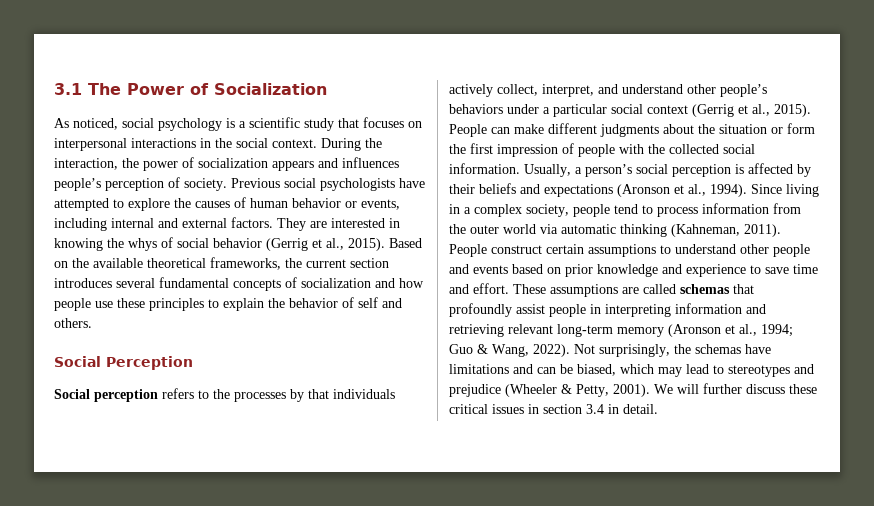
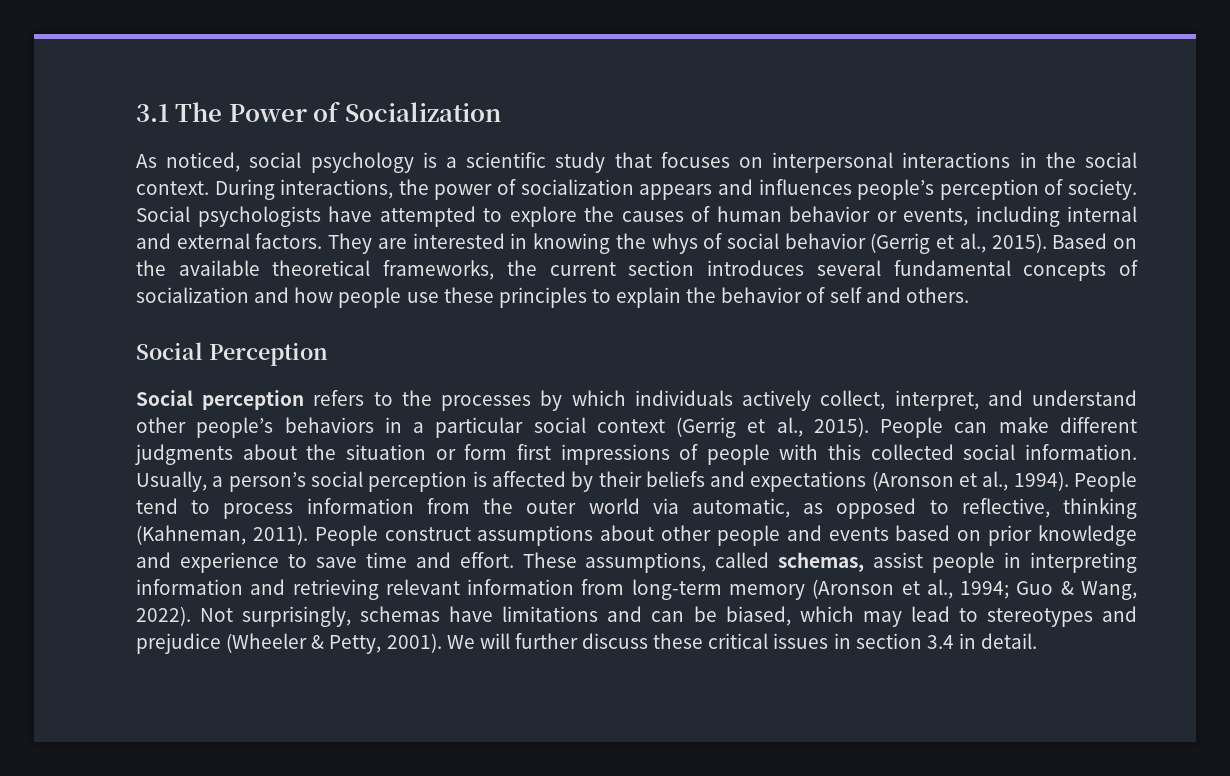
[365,138,382,148] [54,158,118,170] the interaction, -> [280,179,394,199] interactions,
[231,178,316,188] Previous social -> [136,206,190,222] Social
[308,389,329,399] that -> [571,390,626,406] which
[507,104,539,114] under -> [384,417,402,433] in
[449,143,558,157] the first impression -> [516,444,670,465] first impressions
[648,144,665,154] the -> [828,444,862,460] this
[751,184,819,197] [449,204,610,217] Since living in a complex society, people -> [1074,471,1137,492] People
[561,224,616,234] automatic -> [691,498,1050,519] automatic, as opposed to reflective,
[546,244,736,257] certain assumptions to understand -> [477,525,655,546] assumptions about
[550,284,754,297] [449,303,512,317] assumptions are called schemas that profoundly -> [585,552,865,573] assumptions, called schemas,
(553, 329) none -> [467,579,625,595] information from
[674,344,691,354] the -> (352, 616) none

